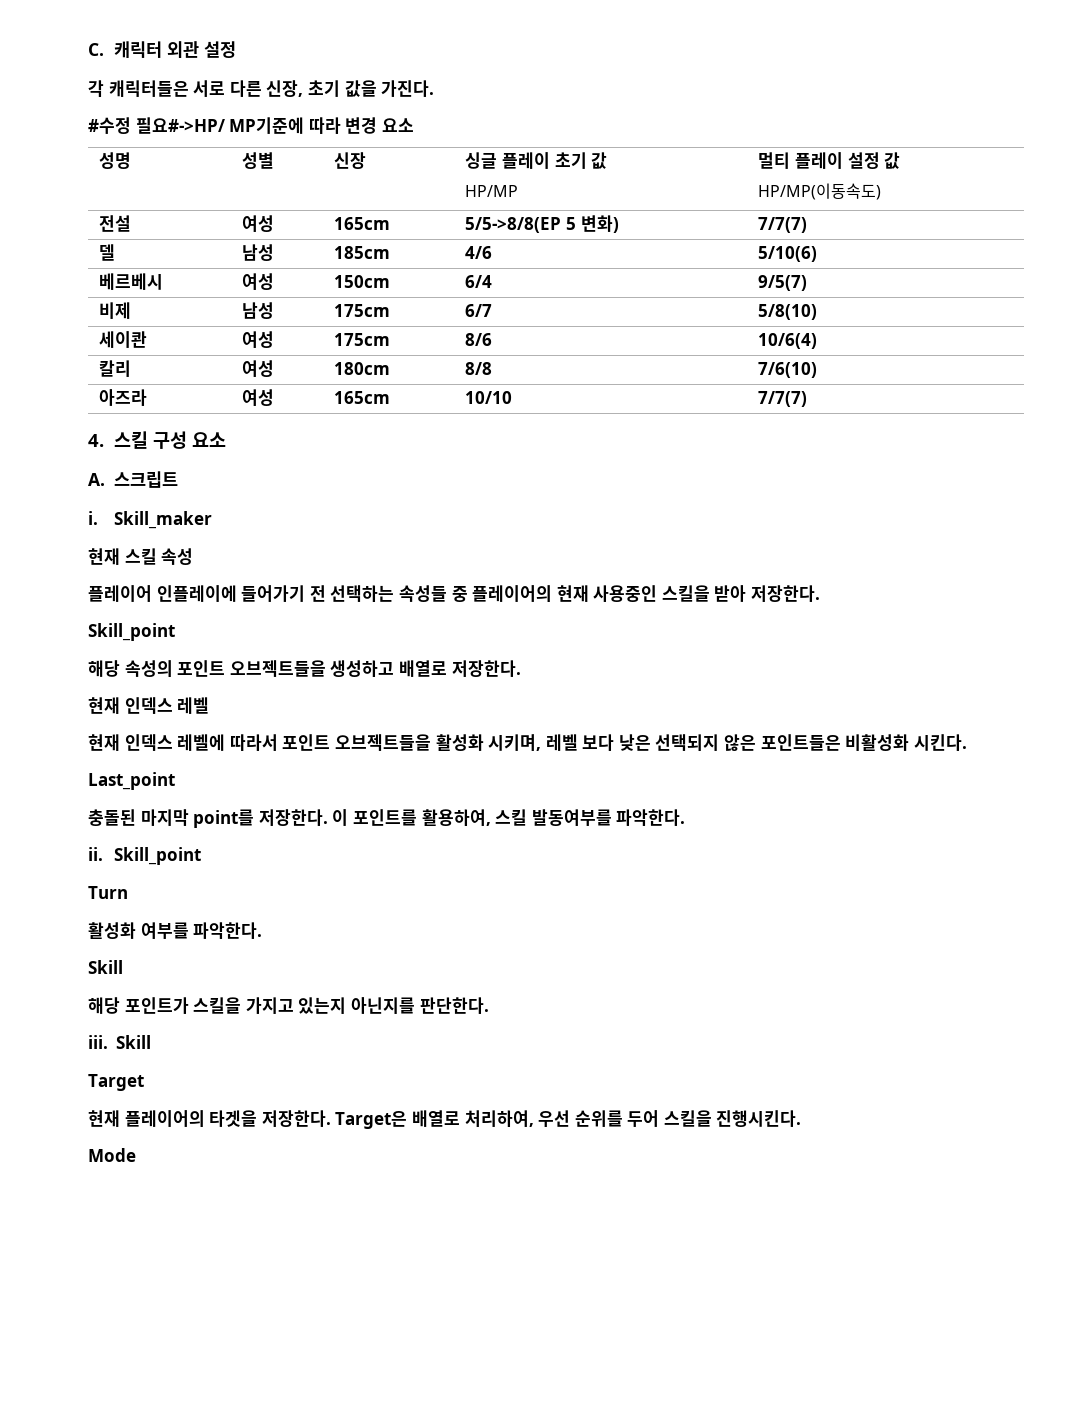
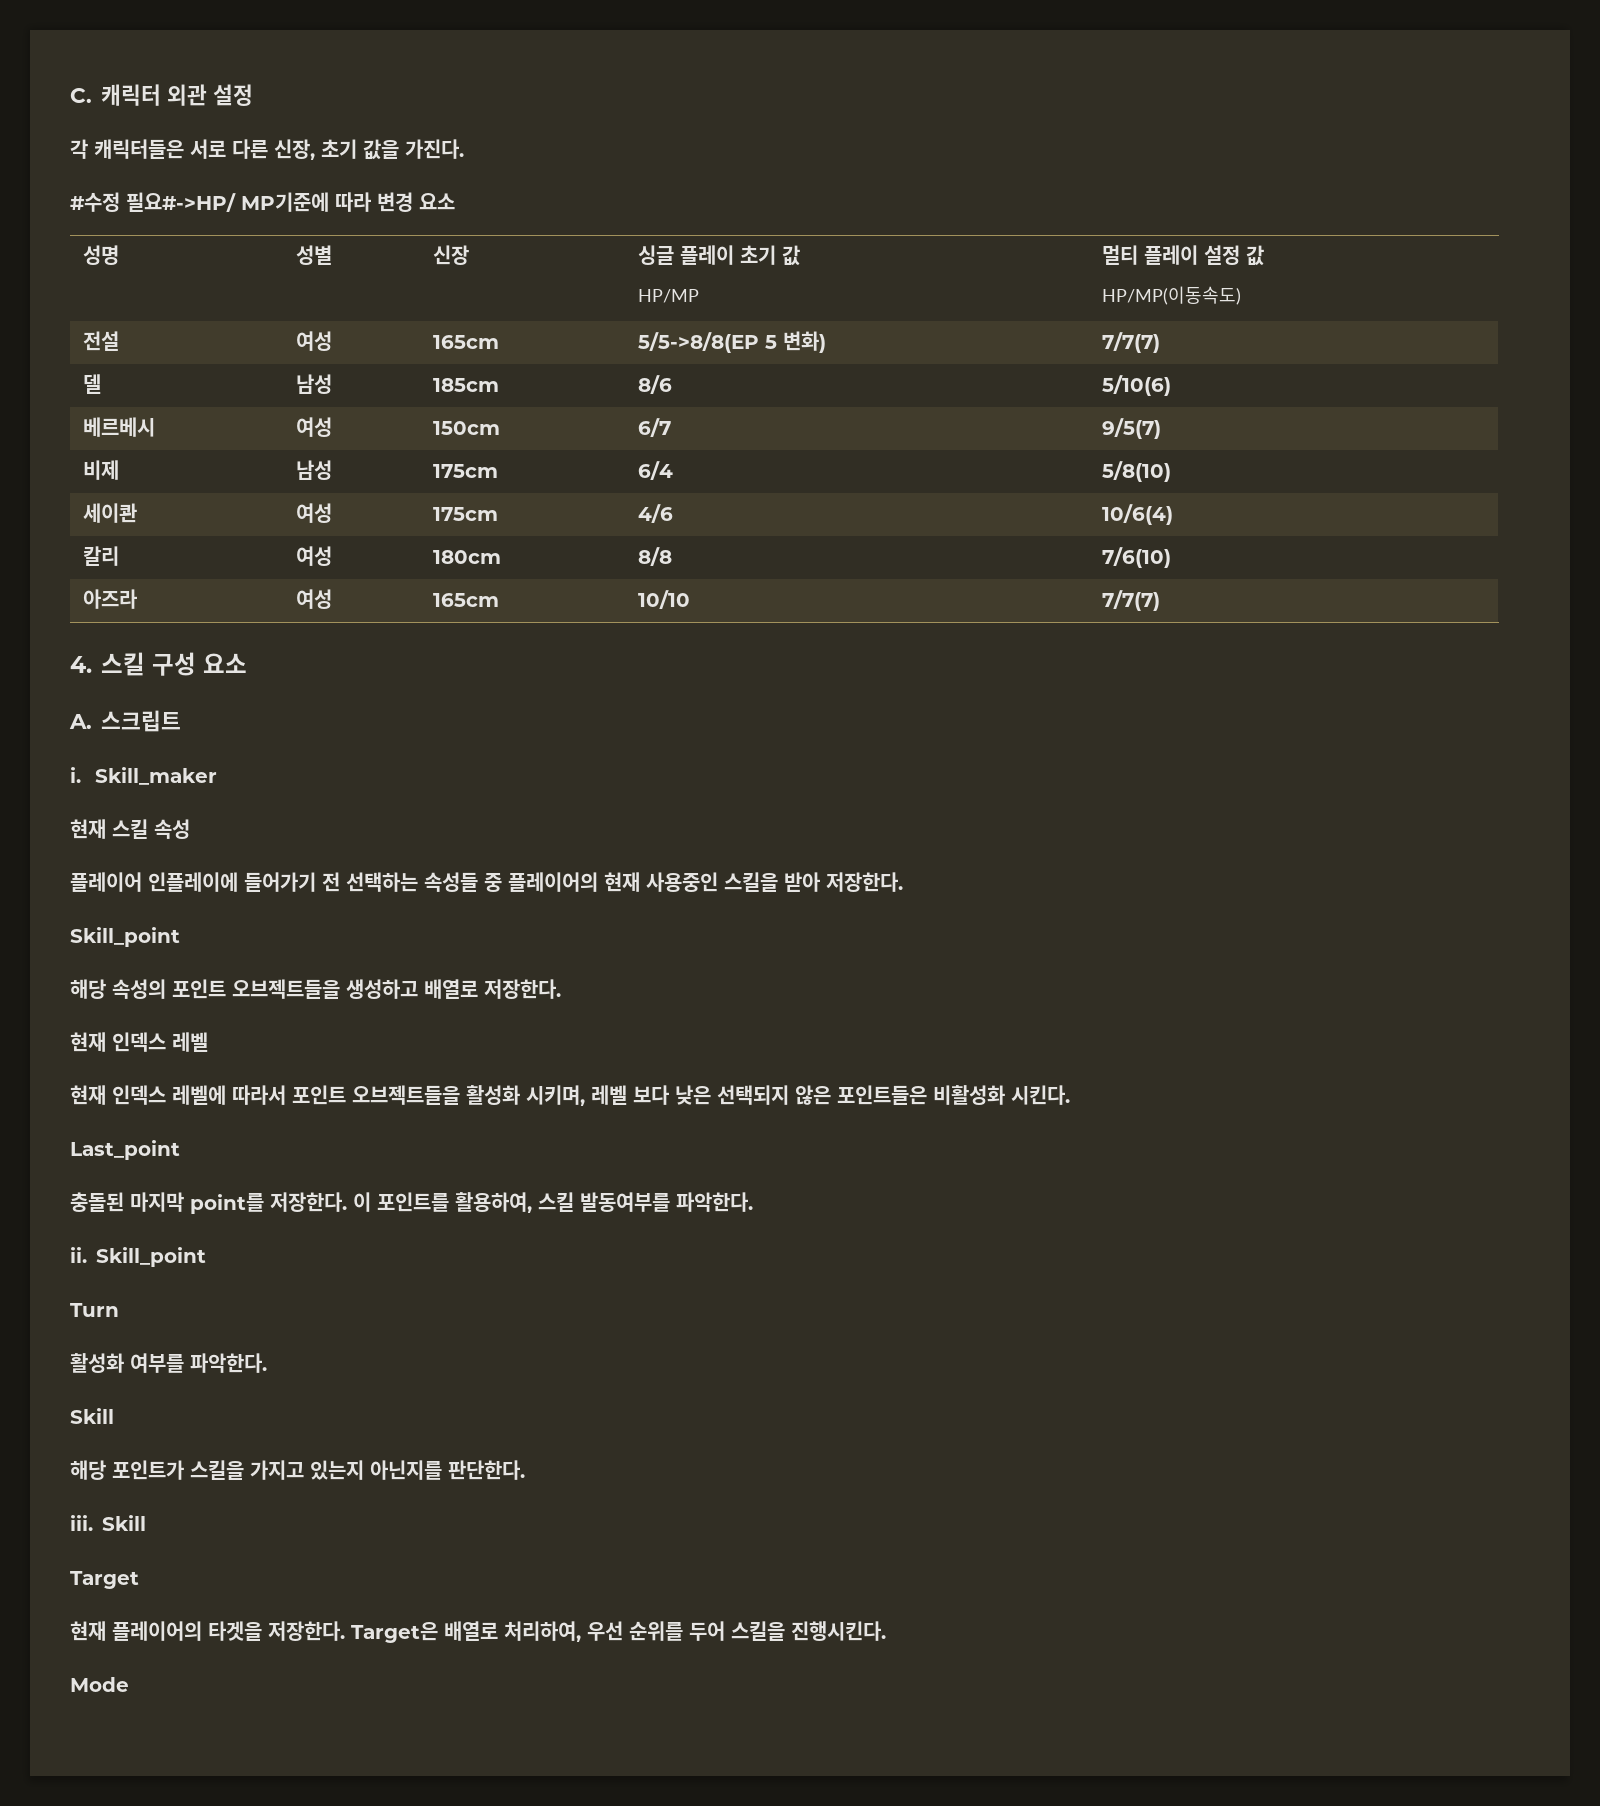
[465,246,493,259] 4/6 -> [638,375,673,394] 8/6
[465,275,493,288] 6/4 -> [638,418,672,437] 6/7
[465,304,493,317] 6/7 -> [638,461,674,480] 6/4
[465,333,493,346] 8/6 -> [638,504,674,523] 4/6

